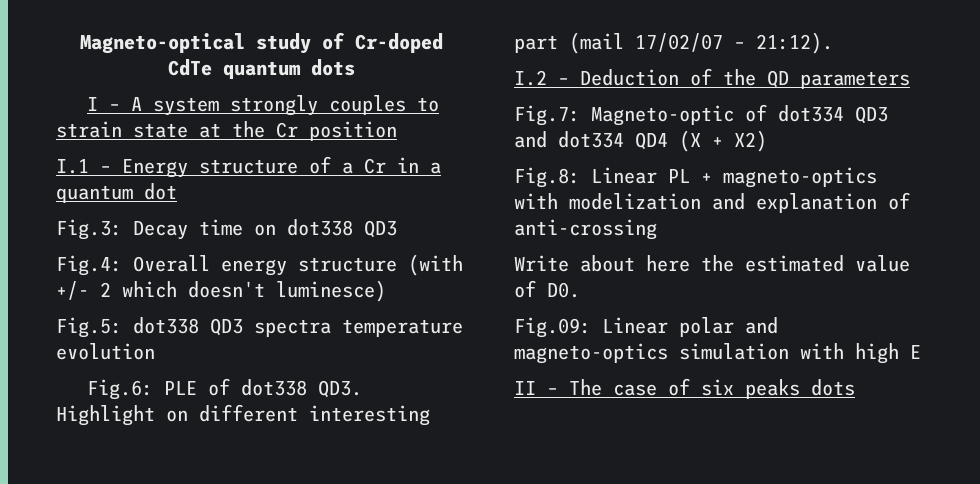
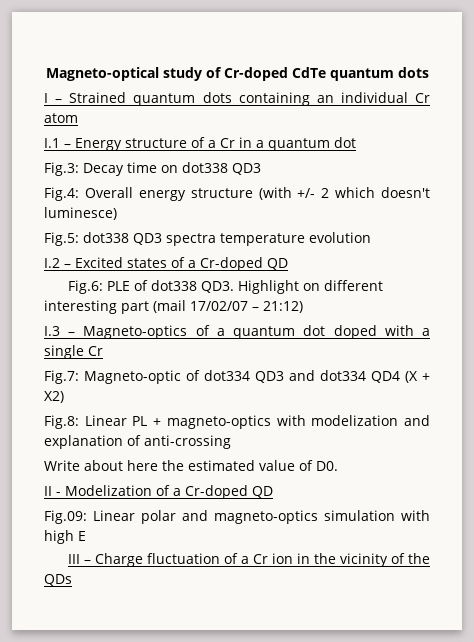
[131,95,440,116] [56,121,397,141] A system strongly couples to strain state at the Cr position -> [69,92,430,106] [44,113,78,123] Strained quantum dots containing an individual Cr atom
(155, 351) none -> [44,257,288,271] // I.2 – Excited states of a Cr-doped QD
[756,32,833,54] [514,68,910,89] 21:12). // I.2 – Deduction of the QD parameters -> [263,301,303,313] [44,325,431,339] [44,345,103,359] 21:12) // I.3 – Magneto-optics of a quantum dot doped with a single Cr
(580, 290) none -> [44,485,273,499] // II - Modelization of a Cr-doped QD
[514,378,855,399] II – The case of six peaks dots -> [67,553,430,567] [44,574,72,586] III – Charge fluctuation of a Cr ion in the vicinity of the QDs

